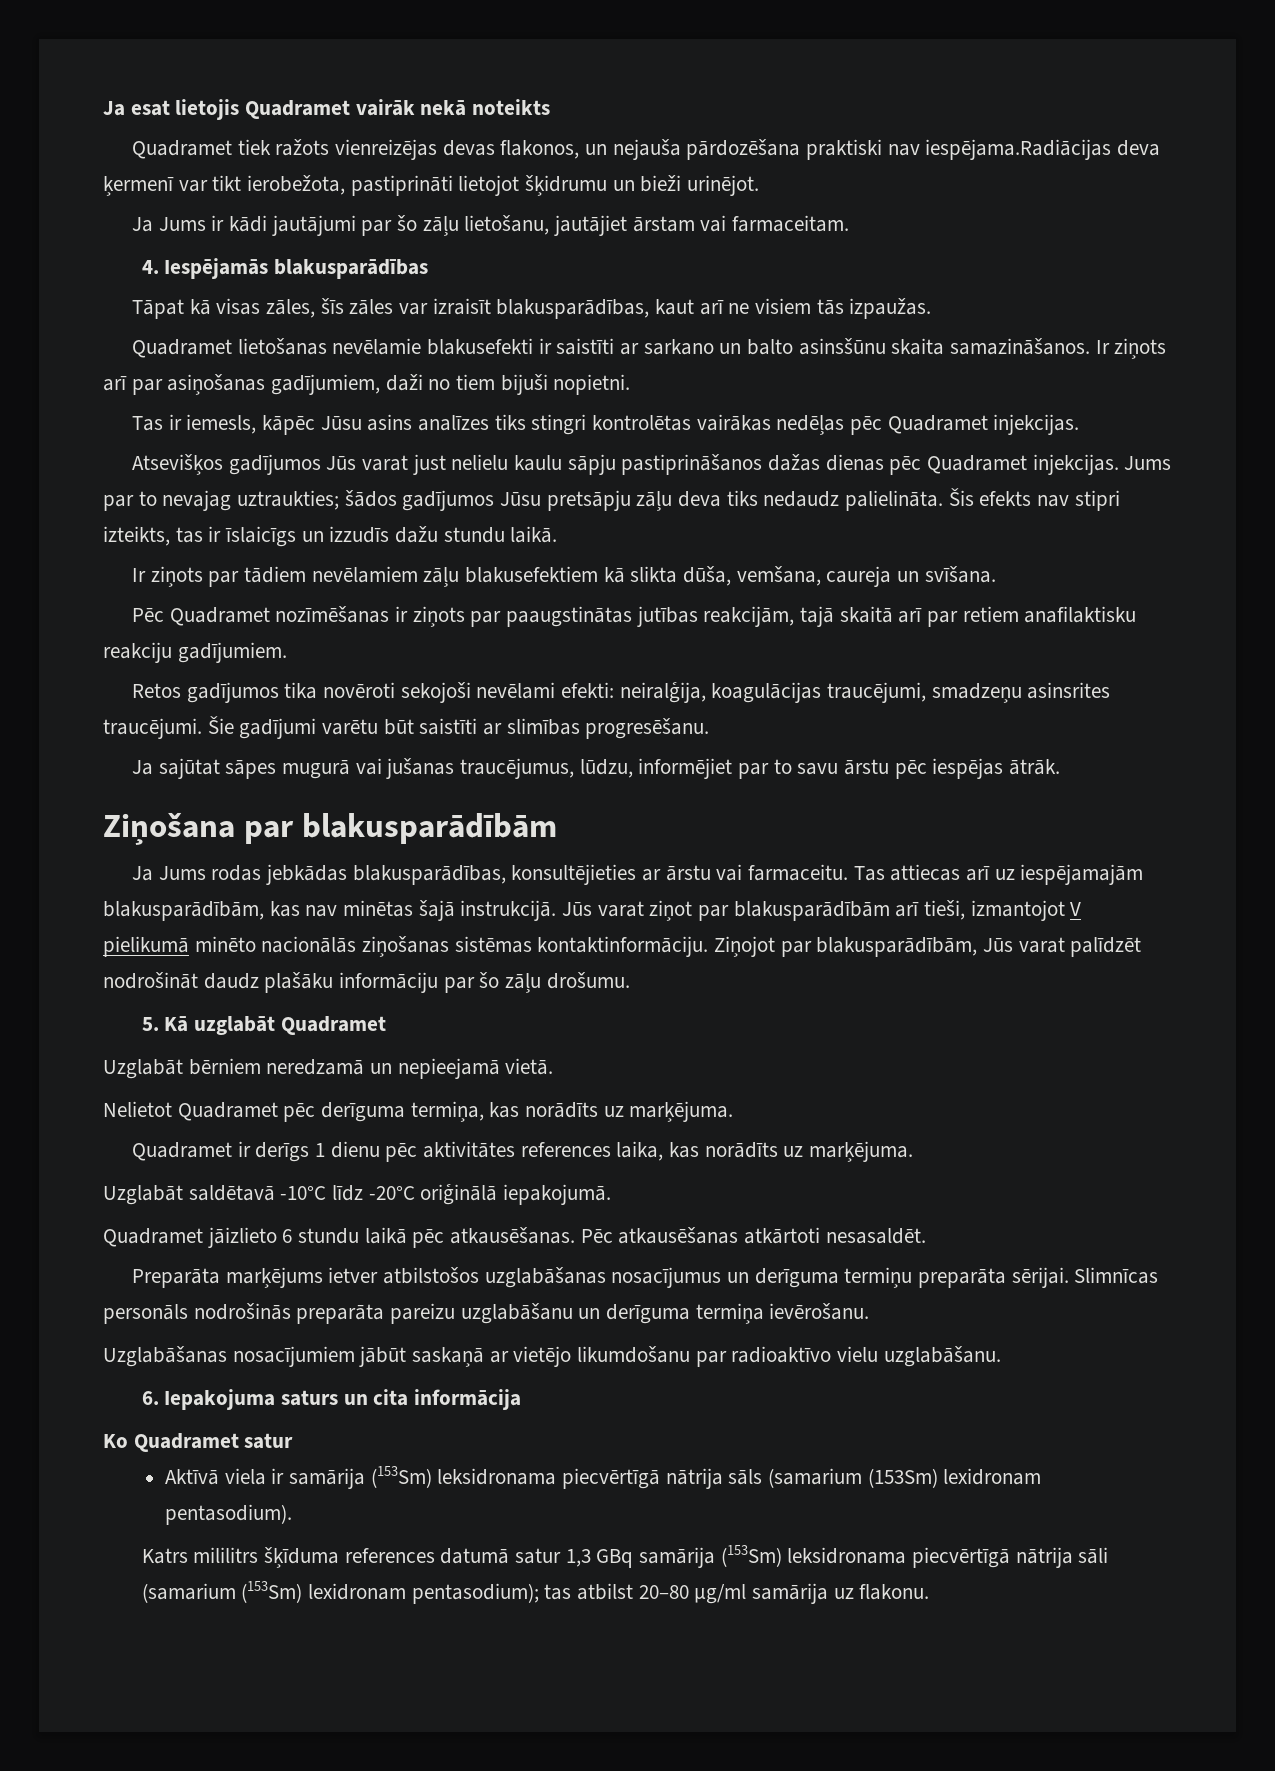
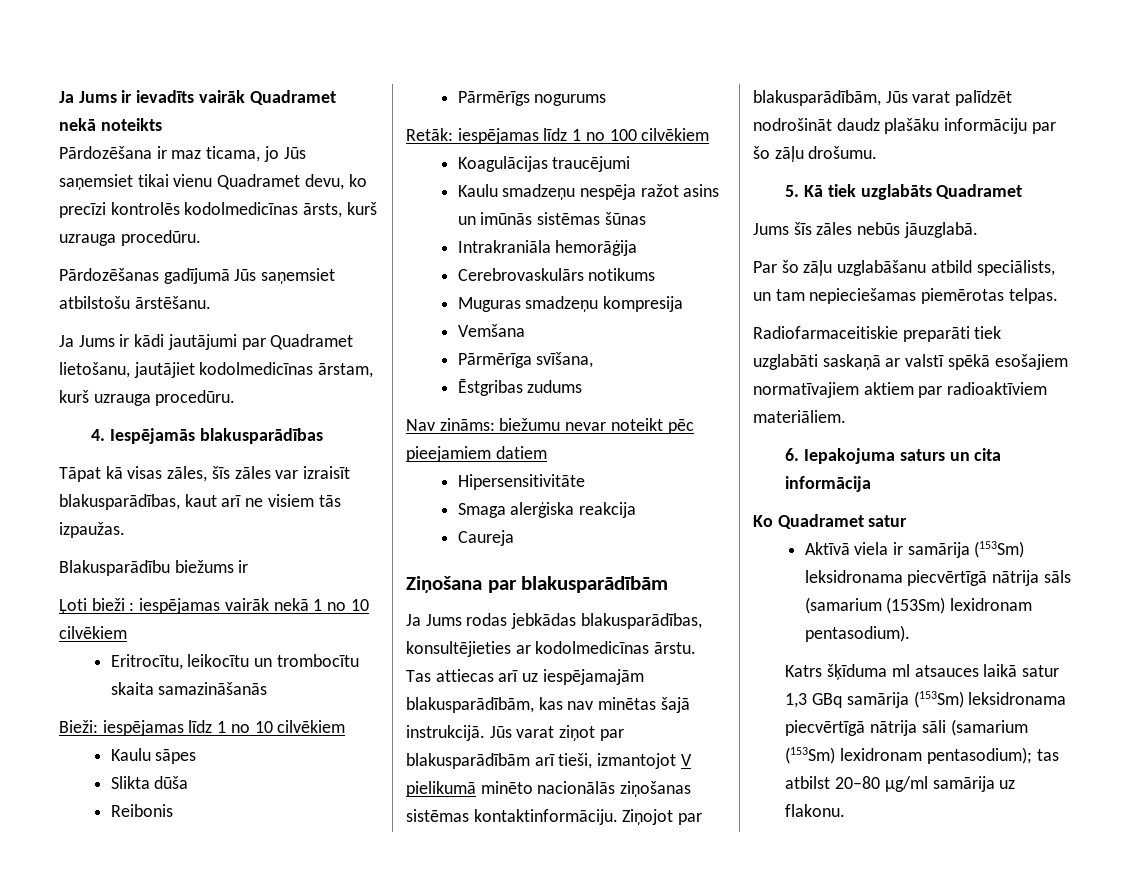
[103,99,551,120] [132,139,1161,160] [103,175,760,196] Ja esat lietojis Quadramet vairāk nekā noteikts // Quadramet tiek ražots vienreizējas devas flakonos, un nejauša pārdozēšana praktiski nav iespējama.Radiācijas deva ķermenī var tikt ierobežota, pastiprināti lietojot šķidrumu un bieži urinējot. -> [59,90,336,105] [59,118,162,131] [59,146,306,162] [59,174,367,190] [59,202,377,218] [59,230,201,246] [59,268,336,284] [59,296,211,309] Ja Jums ir ievadīts vairāk Quadramet nekā noteikts // Pārdozēšana ir maz ticama, jo Jūs saņemsiet tikai vienu Quadramet devu, ko precīzi kontrolēs kodolmedicīnas ārsts, kurš uzrauga procedūru. // Pārdozēšanas gadījumā Jūs saņemsiet atbilstošu ārstēšanu.
[397,215,850,236] šo zāļu lietošanu, jautājiet ārstam vai farmaceitam. -> [270,334,354,350] [59,362,374,378] [59,390,236,406] Quadramet lietošanu, jautājiet kodolmedicīnas ārstam, kurš uzrauga procedūru.
[132,338,1167,359] [103,374,631,395] [132,414,1080,435] [132,454,1172,475] [103,488,1120,511] [103,526,558,547] [132,566,996,587] [132,606,1137,627] [103,642,287,663] [132,682,1111,703] [103,716,710,739] [132,758,1061,779] Quadramet lietošanas nevēlamie blakusefekti ir saistīti ar sarkano un balto asinsšūnu skaita samazināšanos. Ir ziņots arī par asiņošanas gadījumiem, daži no tiem bijuši nopietni. // Tas ir iemesls, kāpēc Jūsu asins analīzes tiks stingri kontrolētas vairākas nedēļas pēc Quadramet injekcijas. // Atsevišķos gadījumos Jūs varat just nelielu kaulu sāpju pastiprināšanos dažas dienas pēc Quadramet injekcijas. Jums par to nevajag uztraukties; šādos gadījumos Jūsu pretsāpju zāļu deva tiks nedaudz palielināta. Šis efekts nav stipri izteikts, tas ir īslaicīgs un izzudīs dažu stundu laikā. // Ir ziņots par tādiem nevēlamiem zāļu blakusefektiem kā slikta dūša, vemšana, caureja un svīšana. // Pēc Quadramet nozīmēšanas ir ziņots par paaugstinātas jutības reakcijām, tajā skaitā arī par retiem anafilaktisku reakciju gadījumiem. // Retos gadījumos tika novēroti sekojoši nevēlami efekti: neiralģija, koagulācijas traucējumi, smadzeņu asinsrites traucējumi. Šie gadījumi varētu būt saistīti ar slimības progresēšanu. // Ja sajūtat sāpes mugurā vai jušanas traucējumus, lūdzu, informējiet par to savu ārstu pēc iespējas ātrāk. -> [59,560,249,576] [59,598,369,614] [59,626,127,639] [110,654,359,670] [110,682,268,695] [59,720,346,736] [110,748,197,764] [110,776,189,789] [110,804,173,817] [457,91,607,106] [406,128,710,144] [457,156,631,172] [457,184,720,200] [457,212,646,225] [457,240,638,256] [457,268,656,281] [457,296,684,312] [457,324,525,337] [457,352,594,368] [457,378,583,396] [406,418,694,434] [406,446,547,462] [457,474,585,490] [457,502,637,518] [457,530,514,546] Blakusparādību biežums ir // Ļoti bieži : iespējamas vairāk nekā 1 no 10 cilvēkiem // Eritrocītu, leikocītu un trombocītu skaita samazināšanās // Bieži: iespējamas līdz 1 no 10 cilvēkiem // Kaulu sāpes // Slikta dūša // Reibonis // Pārmērīgs nogurums // Retāk: iespējamas līdz 1 no 100 cilvēkiem // Koagulācijas traucējumi // Kaulu smadzeņu nespēja ražot asins un imūnās sistēmas šūnas // Intrakraniāla hemorāģija // Cerebrovaskulārs notikums // Muguras smadzeņu kompresija // Vemšana // Pārmērīga svīšana, // Ēstgribas zudums // Nav zināms: biežumu nevar noteikt pēc pieejamiem datiem // Hipersensitivitāte // Smaga alerģiska reakcija // Caureja
[665,864,849,881] ārstu vai farmaceitu. -> [535,641,697,654] kodolmedicīnas ārstu.
[194,1016,276,1035] uzglabāt -> [827,184,932,200] tiek uzglabāts
[103,1058,554,1079] [103,1101,734,1122] [132,1141,914,1162] [103,1184,612,1205] [103,1227,926,1248] [132,1267,1159,1288] [103,1303,870,1324] [103,1346,1001,1367] Uzglabāt bērniem neredzamā un nepieejamā vietā. // Nelietot Quadramet pēc derīguma termiņa, kas norādīts uz marķējuma. // Quadramet ir derīgs 1 dienu pēc aktivitātes references laika, kas norādīts uz marķējuma. // Uzglabāt saldētavā -10°C līdz -20°C oriģinālā iepakojumā. // Quadramet jāizlieto 6 stundu laikā pēc atkausēšanas. Pēc atkausēšanas atkārtoti nesasaldēt. // Preparāta marķējums ietver atbilstošos uzglabāšanas nosacījumus un derīguma termiņu preparāta sērijai. Slimnīcas personāls nodrošinās preparāta pareizu uzglabāšanu un derīguma termiņa ievērošanu. // Uzglabāšanas nosacījumiem jābūt saskaņā ar vietējo likumdošanu par radioaktīvo vielu uzglabāšanu. -> [753,222,978,238] [753,260,1055,276] [753,288,1058,304] [753,326,1002,342] [753,354,1068,370] [753,382,1048,398] [753,410,846,423] Jums šīs zāles nebūs jāuzglabā. // Par šo zāļu uzglabāšanu atbild speciālists, un tam nepieciešamas piemērotas telpas. // Radiofarmaceitiskie preparāti tiek uzglabāti saskaņā ar valstī spēkā esošajiem normatīvajiem aktiem par radioaktīviem materiāliem.
[193,1547,510,1568] mililitrs šķīduma references datumā -> [827,664,1018,680] šķīduma ml atsauces laikā

